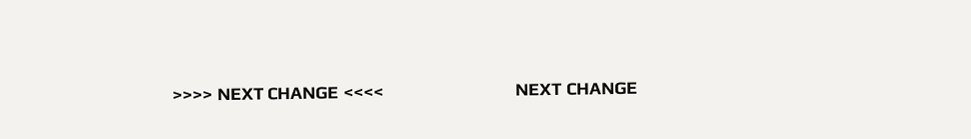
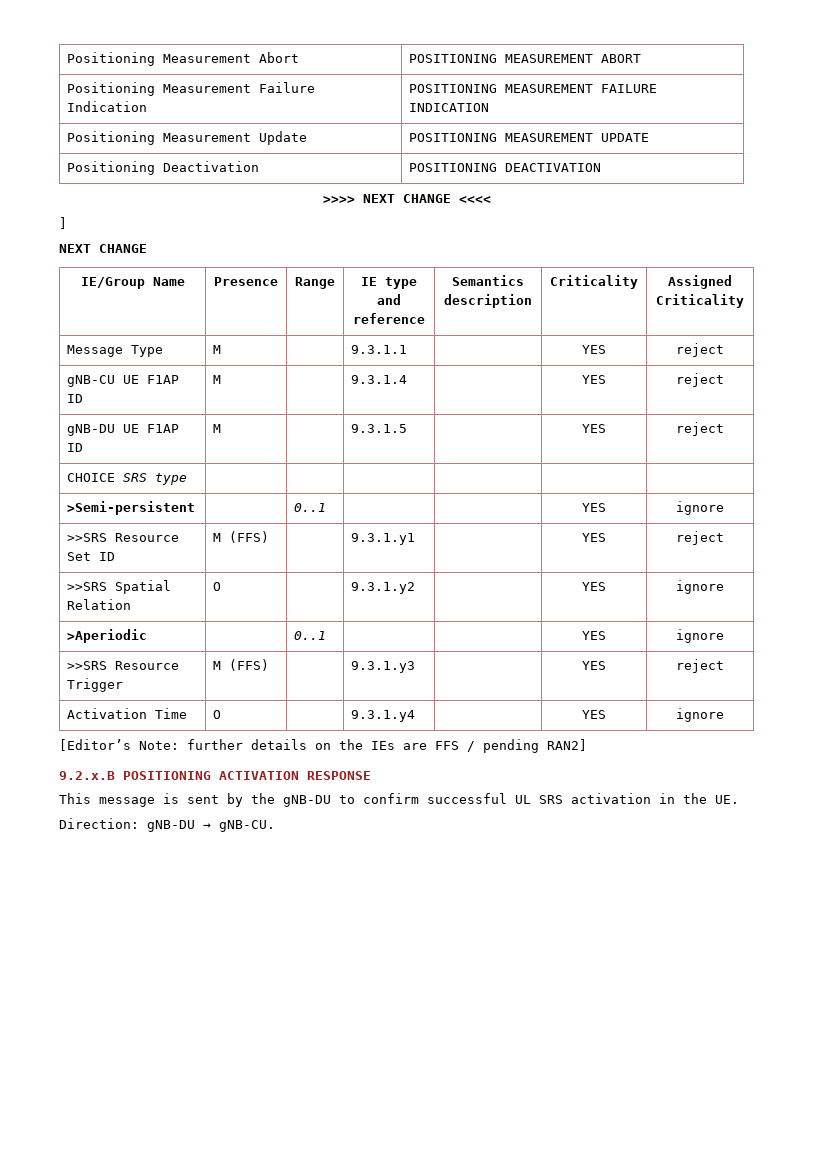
(171, 95) none -> [67,52,300,66] [409,54,642,63] [67,82,316,96] [67,101,148,112] [409,84,658,93] [409,103,490,112] [67,131,308,145] [409,133,650,142] [67,161,260,175] [409,163,602,172] Positioning Measurement Abort | POSITIONING MEASUREMENT ABORT // Positioning Measurement Failure Indication | POSITIONING MEASUREMENT FAILURE INDICATION // Positioning Measurement Update | POSITIONING MEASUREMENT UPDATE // Positioning Deactivation | POSITIONING DEACTIVATION //
[515,81,638,96] // NEXT CHANGE -> [59,217,67,229] [59,244,147,253] [80,277,185,289] [214,277,278,286] [295,277,335,289] [361,277,417,289] [377,294,401,305] [353,313,425,324] [452,275,524,286] [444,294,532,308] [550,275,638,289] [668,275,732,289] [656,294,744,308] [67,345,164,357] [213,345,222,354] [351,345,408,354] [582,345,606,354] [676,343,724,357] [67,375,180,387] [67,394,84,403] [213,375,222,384] [351,375,408,384] [582,375,606,384] [676,373,724,387] [67,424,180,436] [67,443,84,452] [213,424,222,433] [351,424,408,433] [582,424,606,433] [676,422,724,436] [67,473,188,485] [67,501,196,515] [294,503,327,512] [582,503,606,512] [676,501,724,515] [67,533,180,542] [67,552,116,561] [213,531,270,543] [351,533,416,545] [582,533,606,542] [676,531,724,545] [67,580,172,594] [67,599,132,610] [213,582,222,591] [351,582,416,594] [582,582,606,591] [676,580,724,594] [67,629,148,643] [294,631,327,640] [582,631,606,640] [676,629,724,643] [67,661,180,670] [67,678,124,692] [213,659,270,671] [351,661,416,673] [582,661,606,670] [676,659,724,673] [67,708,188,719] [213,710,222,719] [351,710,416,722] [582,710,606,719] [676,708,724,722] [59,739,587,753] [59,771,371,780] [59,793,739,807] [59,818,275,832] // ] // NEXT CHANGE // IE/Group Name | Presence | Range | IE type and reference | Semantics description | Criticality | Assigned Criticality // Message Type | M | | 9.3.1.1 | | YES | reject // gNB-CU UE F1AP ID | M | | 9.3.1.4 | | YES | reject // gNB-DU UE F1AP ID | M | | 9.3.1.5 | | YES | reject // CHOICE SRS type | | | | | | // >Semi-persistent | | 0..1 | | | YES | ignore // >>SRS Resource Set ID | M (FFS) | | 9.3.1.y1 | | YES | reject // >>SRS Spatial Relation | O | | 9.3.1.y2 | | YES | ignore // >Aperiodic | | 0..1 | | | YES | ignore // >>SRS Resource Trigger | M (FFS) | | 9.3.1.y3 | | YES | reject // Activation Time | O | | 9.3.1.y4 | | YES | ignore // [Editor’s Note: further details on the IEs are FFS / pending RAN2] // 9.2.x.B POSITIONING ACTIVATION RESPONSE // This message is sent by the gNB-DU to confirm successful UL SRS activation in the UE. // Direction: gNB-DU → gNB-CU.

